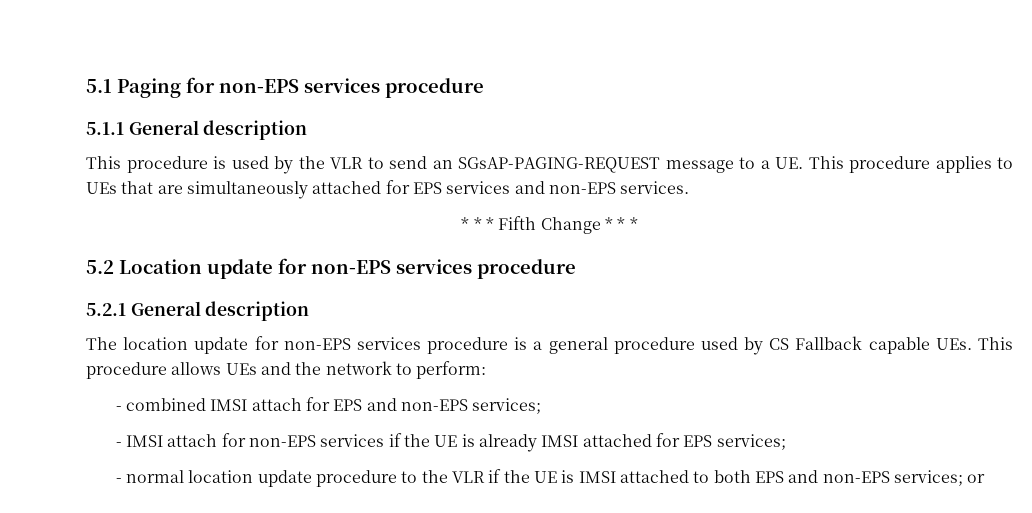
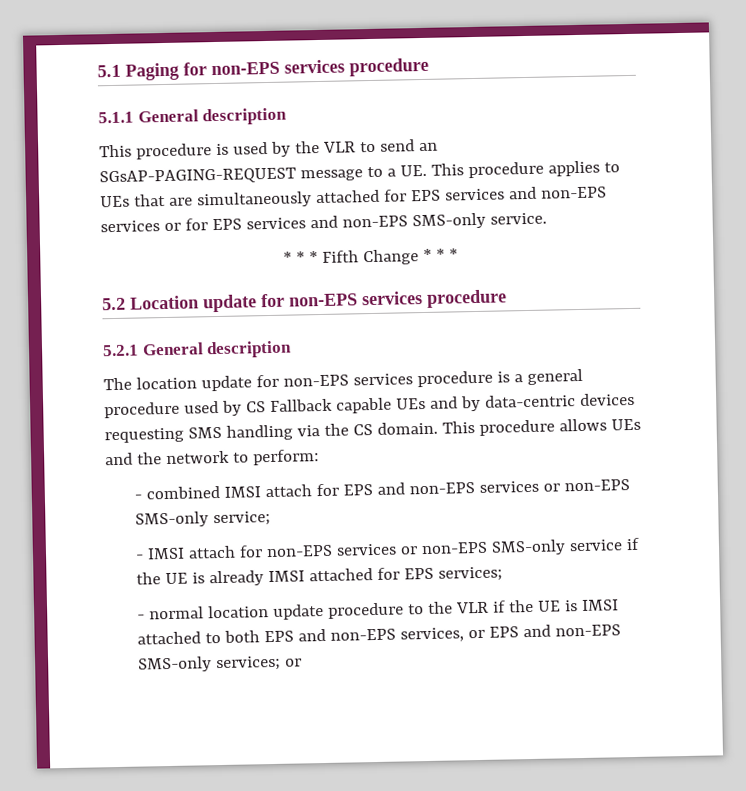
[620,181,690,194] services. -> [100,212,547,233] services or for EPS services and non-EPS SMS-only service.
[935,338,972,350] UEs. -> [395,392,635,412] [104,421,438,444] UEs and by data-centric devices requesting SMS handling via the CS domain.
[472,398,542,414] services; -> [478,479,630,493] [134,511,271,528] services or non-EPS SMS-only service;
(385, 440) none -> [399,539,623,556] or non-EPS SMS-only service
(890, 477) none -> [399,624,621,643] [137,656,212,673] services, or EPS and non-EPS SMS-only

